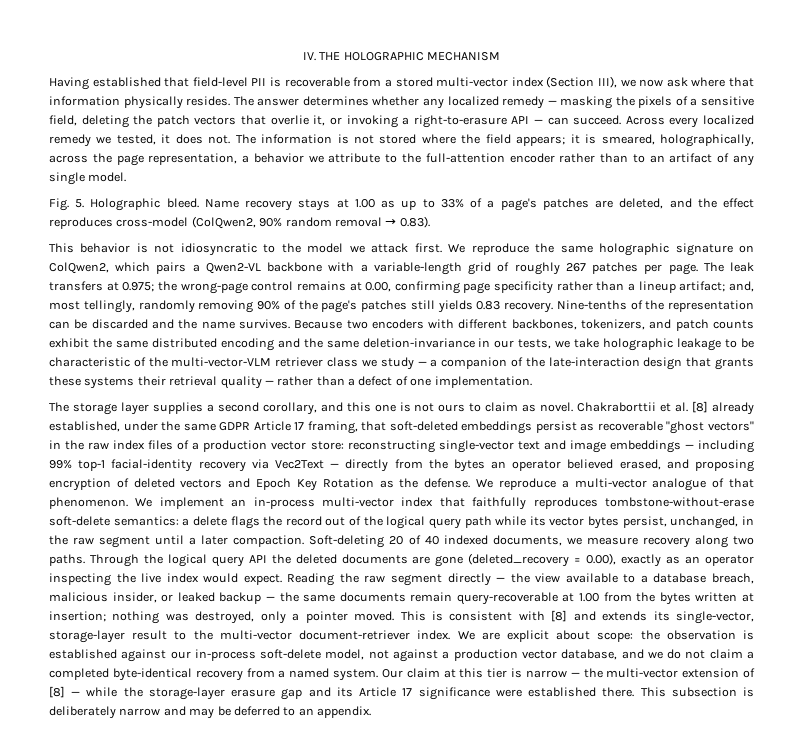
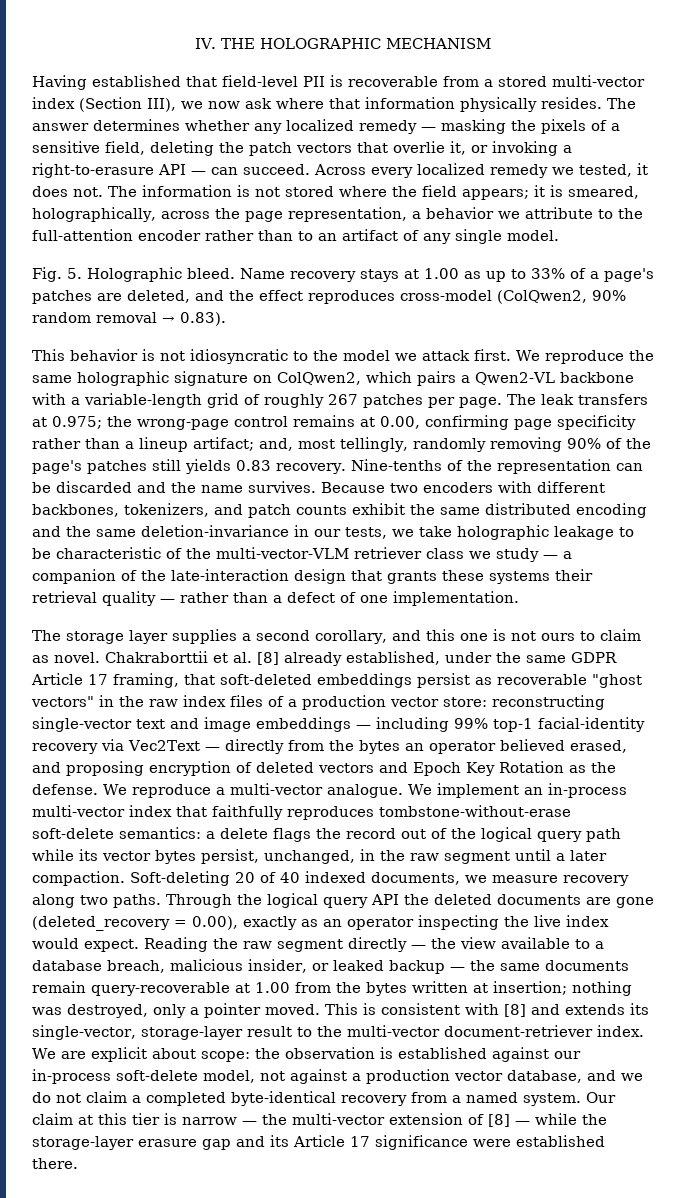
[652,478,755,491] [49,497,128,509] analogue of that phenomenon. -> [326,784,403,798] analogue.
[640,687,755,697] [49,706,371,719] This subsection is deliberately narrow and may be deferred to an appendix. -> (78, 1163) none

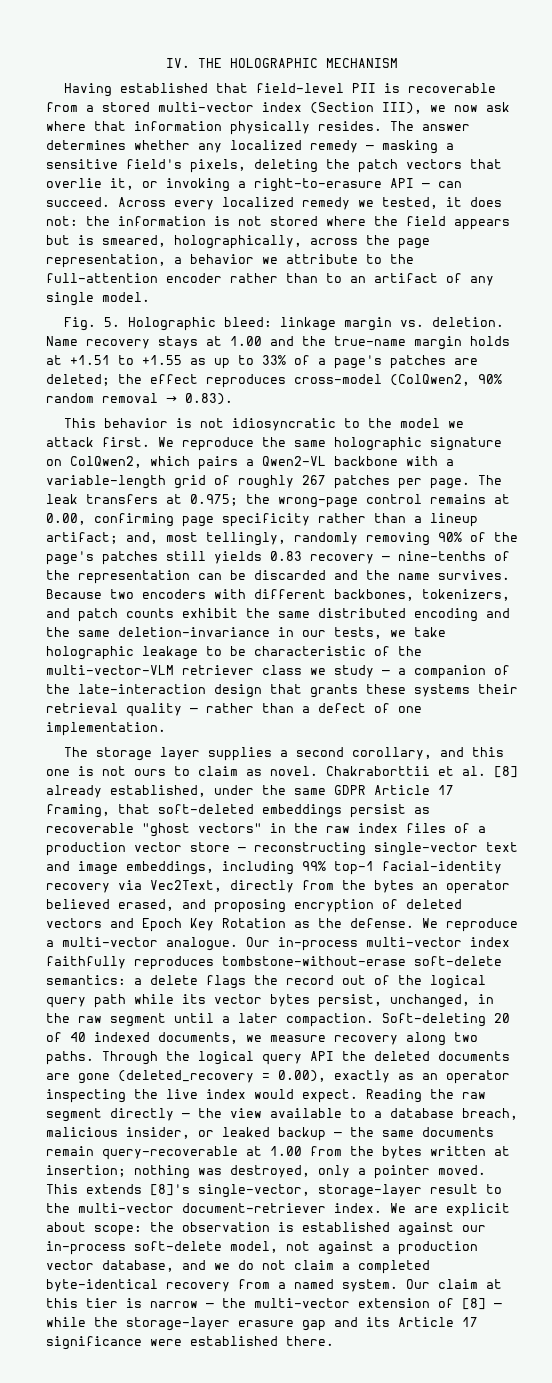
[511,119,620,134] [32,141,145,155] the pixels of a sensitive field, -> [446,143,454,150] [46,159,246,173] a sensitive field's pixels,
[73,186,137,197] not. The -> [46,216,110,226] not: the
[462,185,545,200] appears; it -> [454,219,510,230] [46,235,70,245] appears but
[187,268,235,279] bleed. -> [223,317,504,331] bleed: linkage margin vs. deletion.
(459, 273) none -> [270,336,510,350] [46,355,182,365] and the true-name margin holds at +1.51 to +1.55
[127,290,224,303] deleted, and -> [46,374,110,386] deleted;
[276,459,442,474] recovery. Nine-tenths -> [310,551,486,564] recovery — nine-tenths
[443,697,487,707] store: -> [190,842,246,852] store —
[256,717,371,732] embeddings — -> [126,861,214,875] embeddings,
[128,740,220,751] Vec2Text — -> [150,880,222,892] Vec2Text,
[407,783,543,798] We implement an -> [246,937,270,947] Our
[176,806,207,817] that -> (510, 942) none
[363,1003,649,1017] is consistent with [8] and extends its -> [86,1184,190,1196] extends [8]'s

